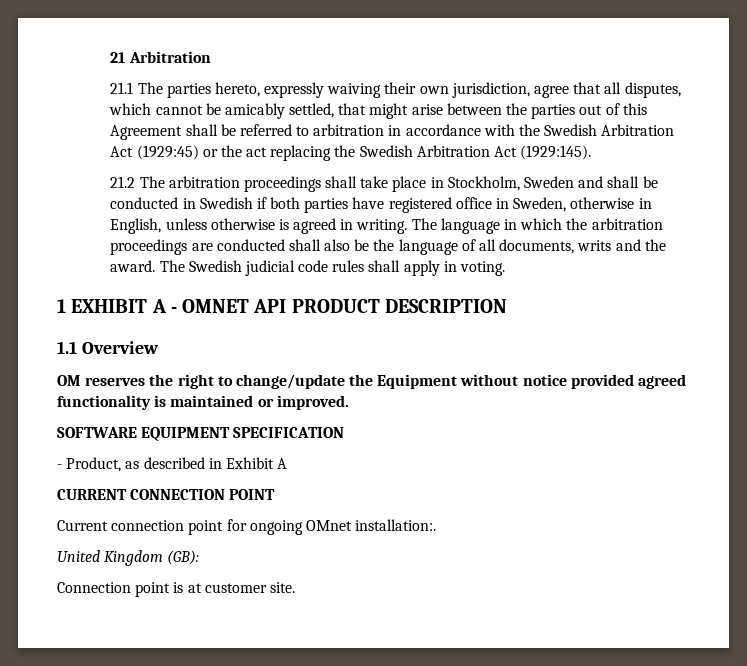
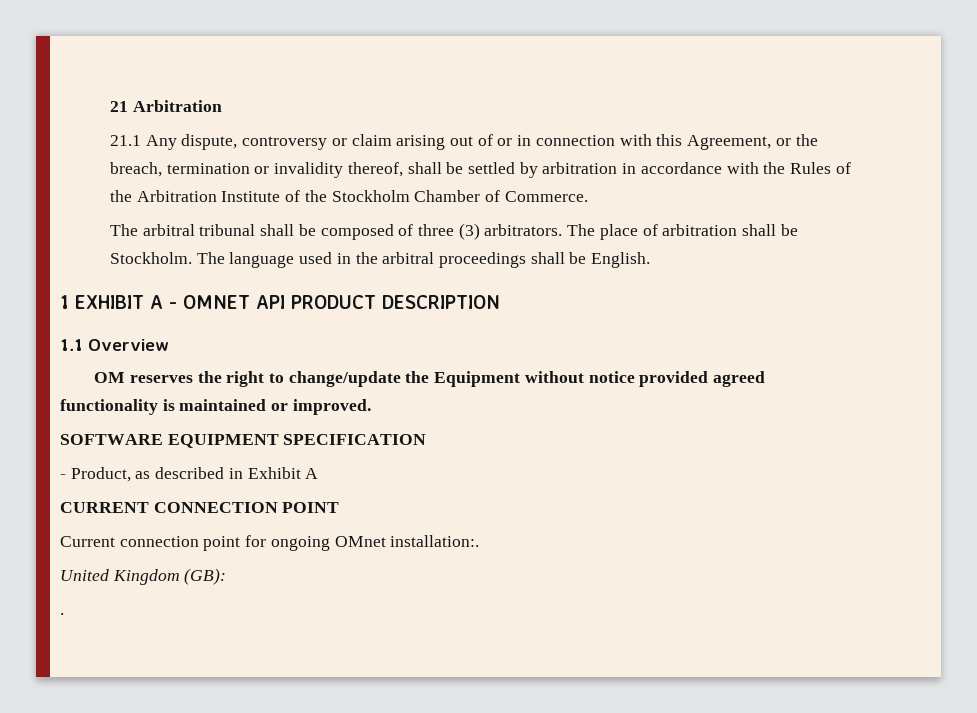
[137,82,681,98] [109,103,647,119] [110,124,310,140] The parties hereto, expressly waiving their own jurisdiction, agree that all disputes, which cannot be amicably settled, that might arise between the parties out of this Agreement shall be referred to -> [145,134,818,150] [109,162,538,178] Any dispute, controversy or claim arising out of or in connection with this Agreement, or the breach, termination or invalidity thereof, shall be settled by
[544,124,675,136] [110,145,592,161] [110,176,658,192] [110,197,652,213] [110,218,663,234] [110,239,666,255] [110,260,506,276] Swedish Arbitration Act (1929:45) or the act replacing the Swedish Arbitration Act (1929:145). // 21.2 The arbitration proceedings shall take place in Stockholm, Sweden and shall be conducted in Swedish if both parties have registered office in Sweden, otherwise in English, unless otherwise is agreed in writing. The language in which the arbitration proceedings are conducted shall also be the language of all documents, writs and the award. The Swedish judicial code rules shall apply in voting. -> [790,162,851,174] [109,190,588,202] [109,223,798,240] [109,252,651,268] Rules of the Arbitration Institute of the Stockholm Chamber of Commerce. // The arbitral tribunal shall be composed of three (3) arbitrators. The place of arbitration shall be Stockholm. The language used in the arbitral proceedings shall be English.
[57,582,295,597] Connection point is at customer site. -> [60,613,64,615] .

